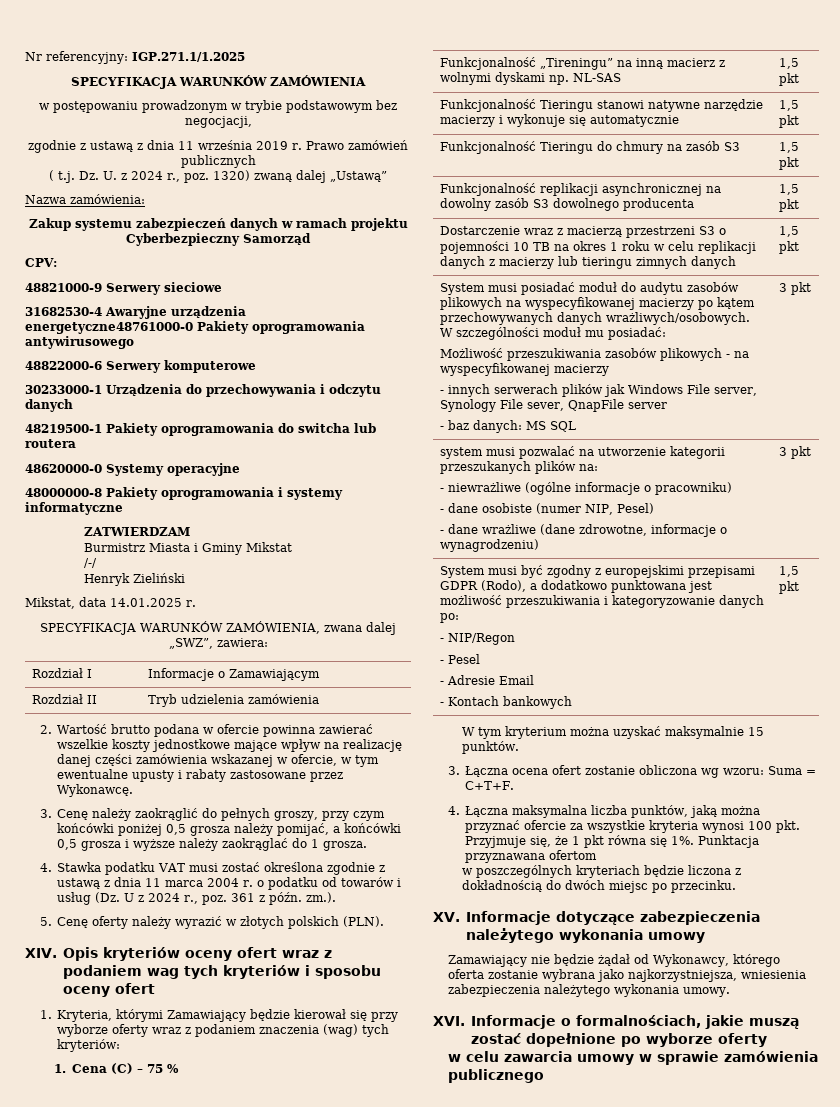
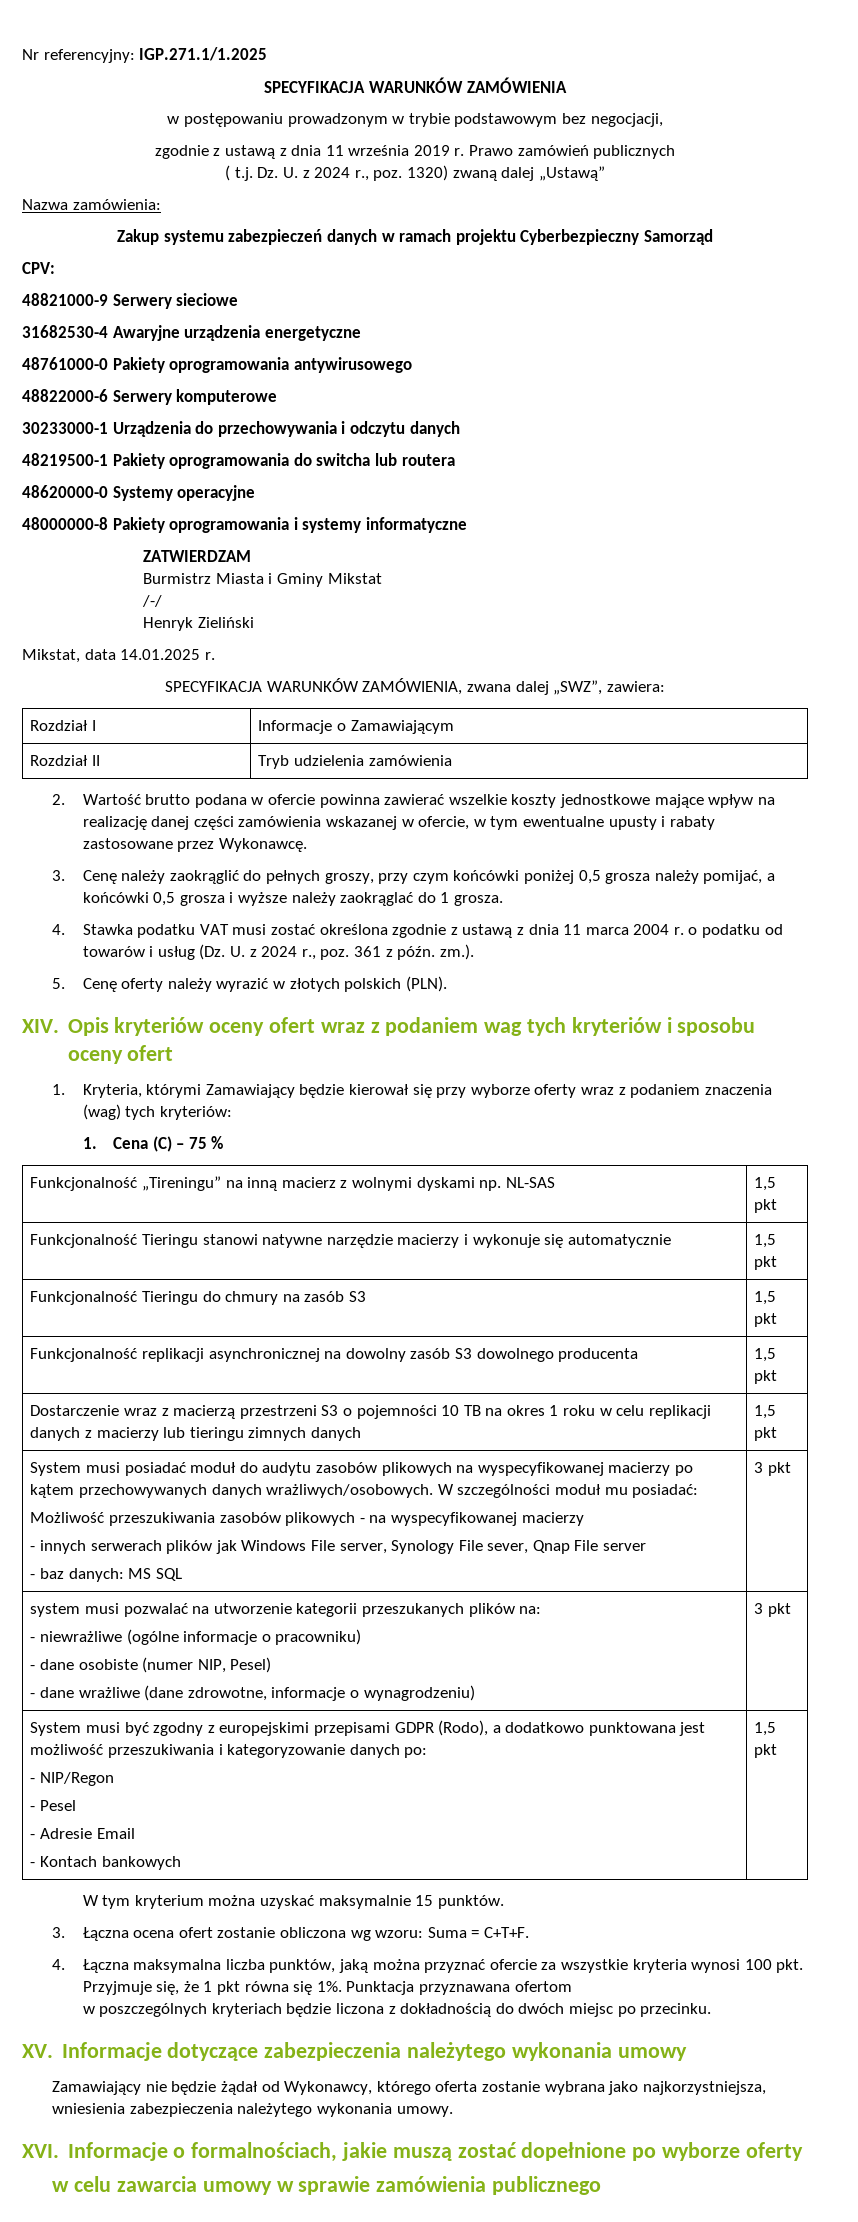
[25,322,193,334] energetyczne48761000-0 -> [264,326,361,341] [22,357,108,370] energetyczne // 48761000-0
[124,893,135,902] U -> [229,946,245,957] U.
[568,399,625,412] QnapFile -> [532,1540,599,1554] Qnap File

